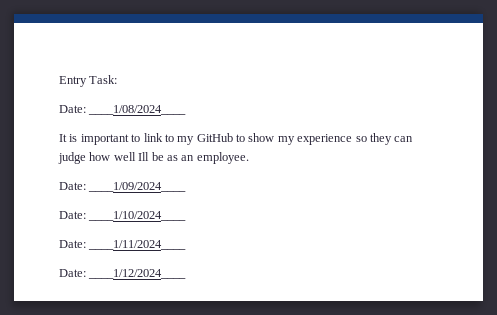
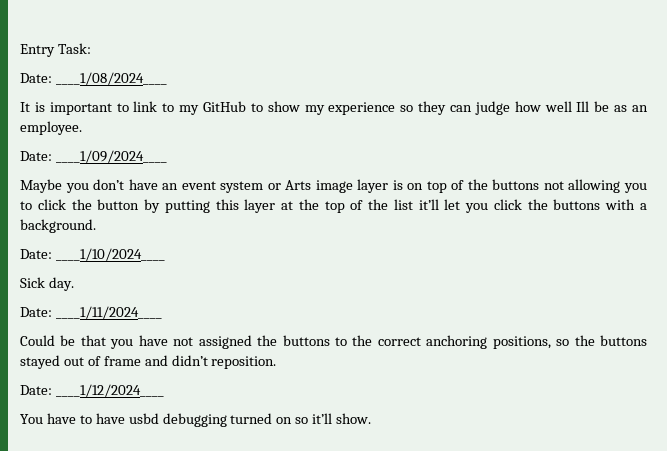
(187, 187) none -> [20,179,648,193] [20,199,648,213] [20,219,96,233] // Maybe you don’t have an event system or Arts image layer is on top of the buttons not allowing you to click the button by putting this layer at the top of the list it’ll let you click the buttons with a background.
(187, 216) none -> [20,277,74,291] // Sick day.
[59,269,187,279] Date: ____1/12/2024____ -> [20,335,647,349] [20,355,277,369] [20,384,164,397] [20,413,372,427] Could be that you have not assigned the buttons to the correct anchoring positions, so the buttons stayed out of frame and didn’t reposition. // Date: ____1/12/2024____ // You have to have usbd debugging turned on so it’ll show.

